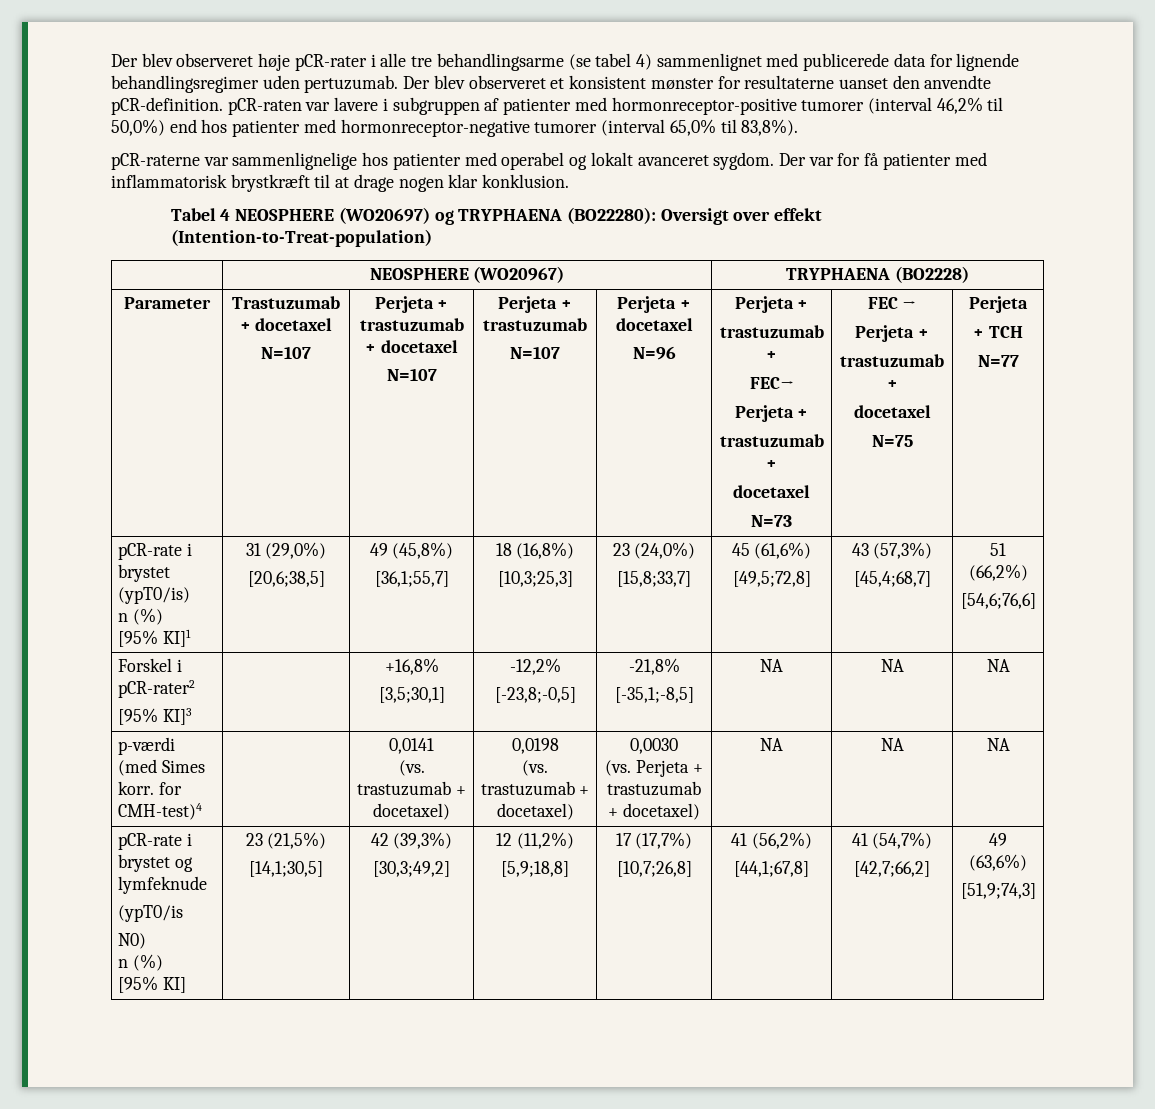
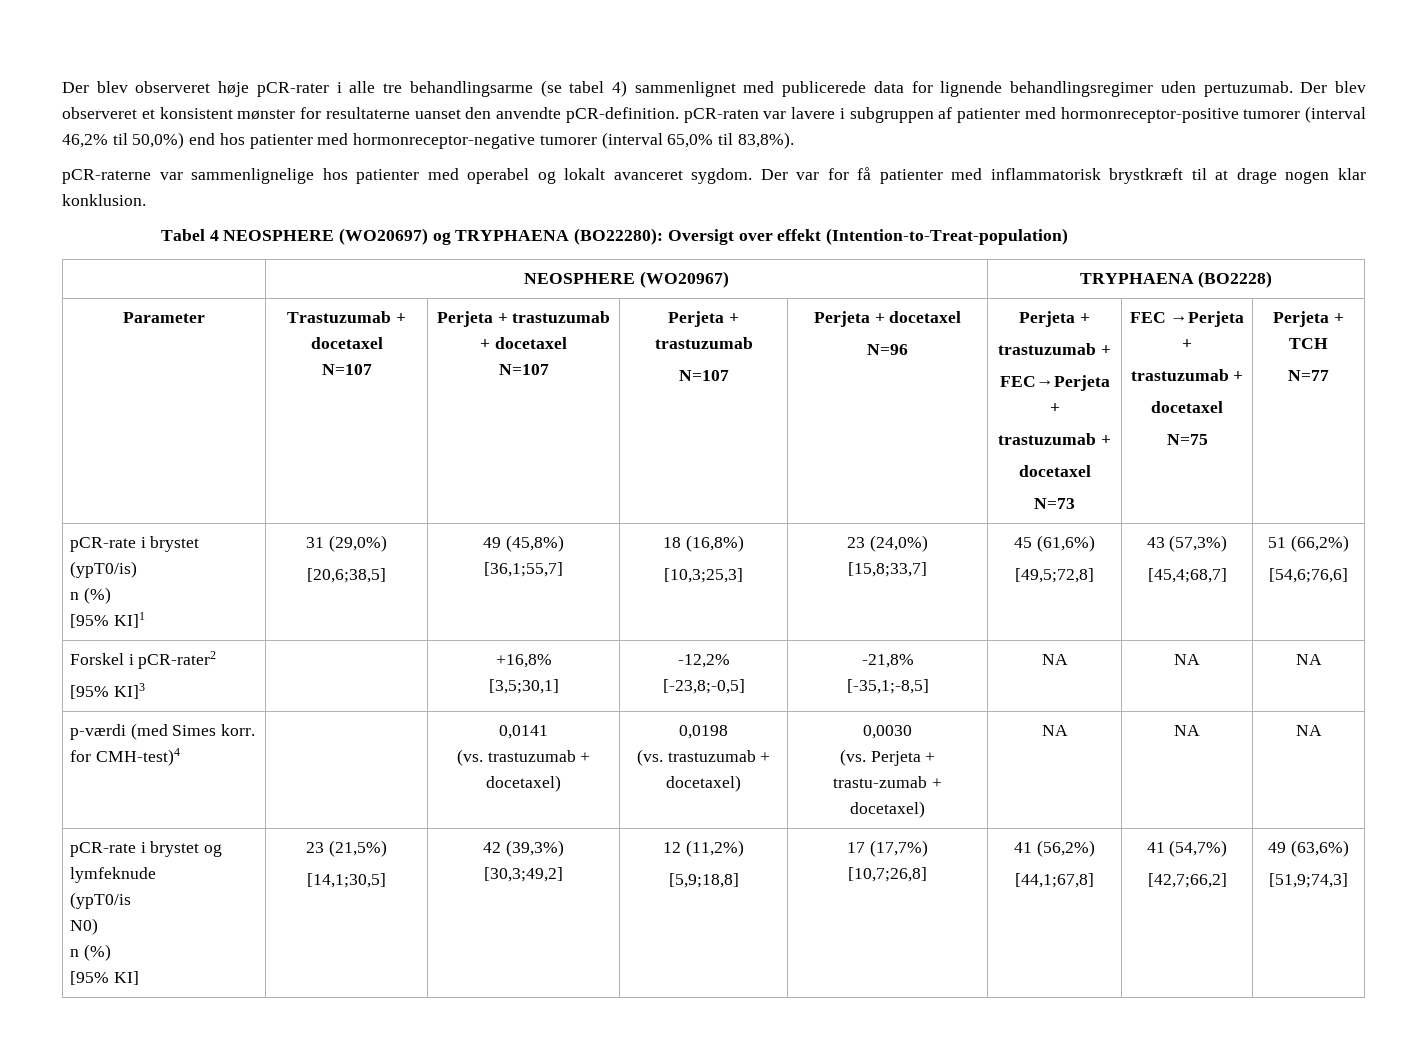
[749,377,794,389] [734,405,794,422] FEC→ // Perjeta -> [999,375,1110,391] FEC→Perjeta
[902,300,917,309] [855,325,915,342] → // Perjeta -> [1170,311,1245,327] →Perjeta
(1028, 304) // -> (1330, 319) none
[607,781,701,796] trastuzumab -> [833,776,928,788] trastu-zumab

